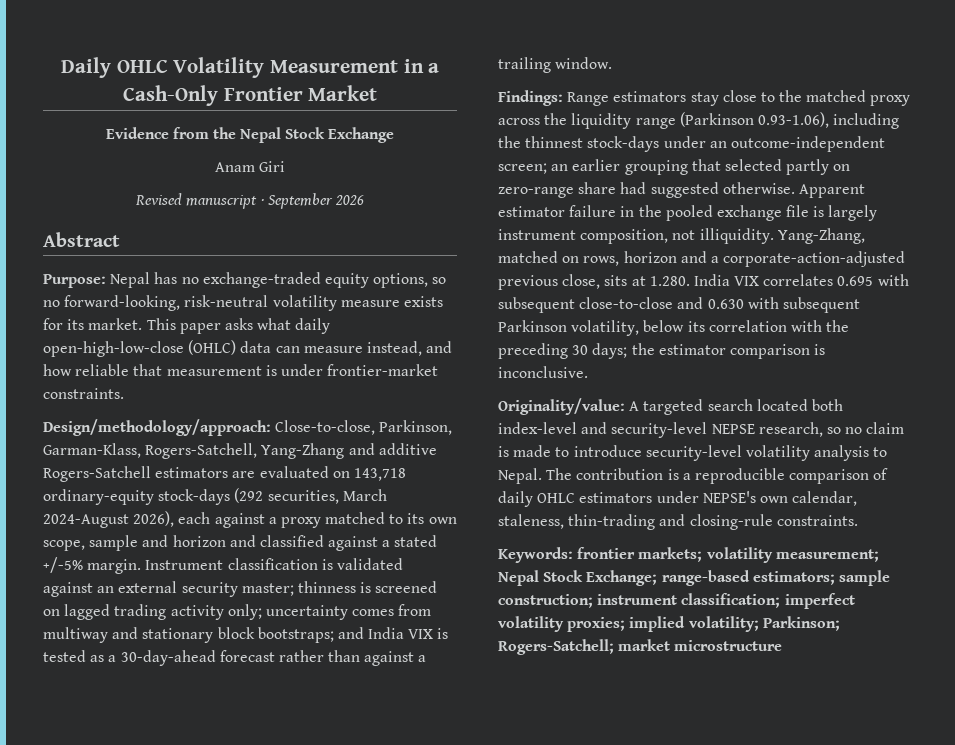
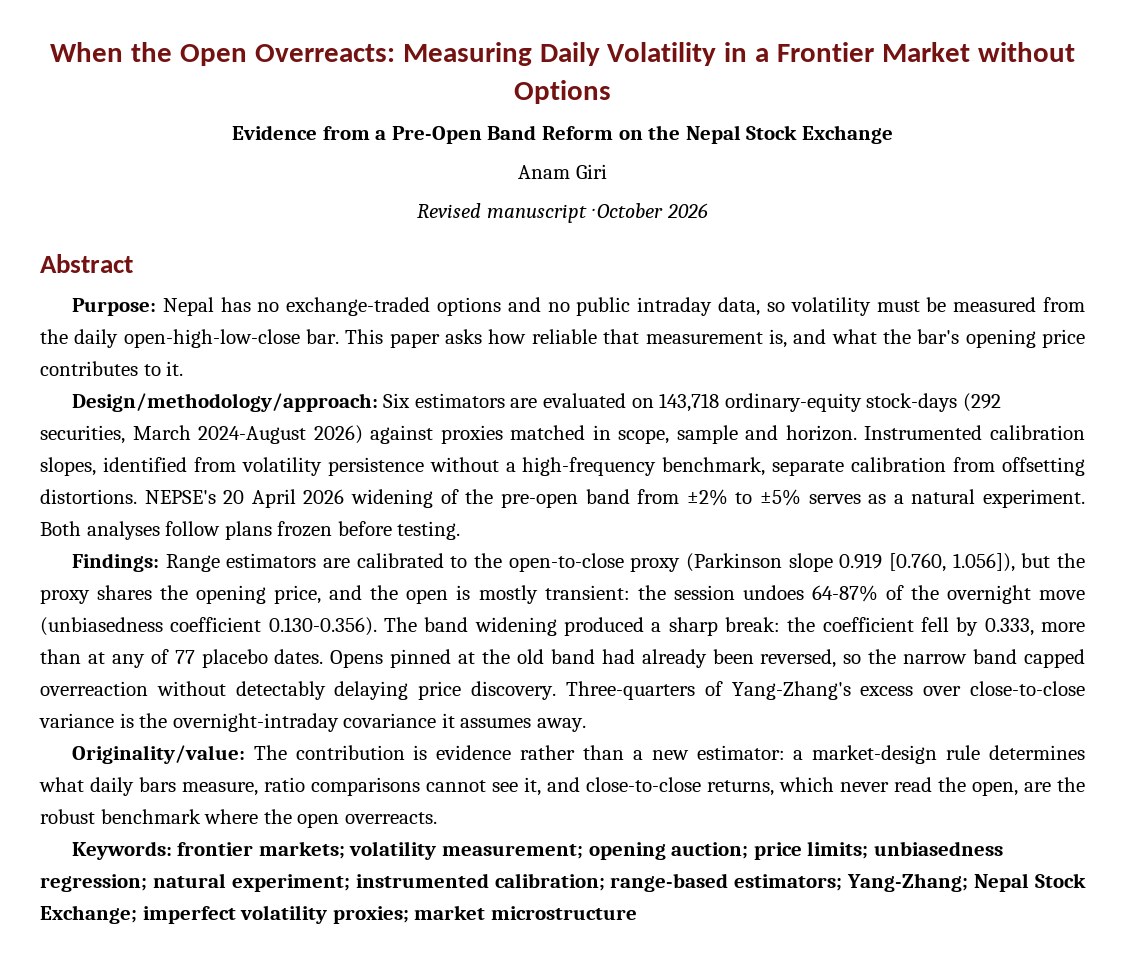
[60,57,398,78] Daily OHLC Volatility Measurement -> [50,42,717,66] When the Open Overreacts: Measuring Daily Volatility
[122,85,218,106] Cash-Only -> (770, 55) none
(378, 93) none -> [977,42,1075,62] [514,80,611,104] without Options
(209, 133) none -> [375,125,643,144] a Pre-Open Band Reform on
[267,193,333,209] September -> [597,203,664,218] October
[324,273,447,288] [43,295,443,311] [43,318,331,334] [43,340,453,357] [43,364,439,376] [43,388,124,399] [43,419,453,436] [43,443,437,459] [43,466,151,482] equity options, so no forward-looking, risk-neutral volatility measure exists for its market. This paper asks what daily open-high-low-close (OHLC) data can measure instead, and how reliable that measurement is under frontier-market constraints. // Design/methodology/approach: Close-to-close, Parkinson, Garman-Klass, Rogers-Satchell, Yang-Zhang and additive Rogers-Satchell -> [436,297,1086,316] [40,329,1086,348] [40,361,184,376] [71,393,411,412] options and no public intraday data, so volatility must be measured from the daily open-high-low-close bar. This paper asks how reliable that measurement is, and what the bar's opening price contributes to it. // Design/methodology/approach: Six
[133,511,457,528] [43,535,438,551] [43,557,403,574] [43,581,438,597] [43,604,432,620] [43,627,449,643] [43,650,427,666] [498,57,613,73] [498,90,911,106] [498,112,900,129] [498,136,885,152] [498,159,851,175] [498,182,865,198] [498,205,878,221] [498,228,865,244] [498,251,906,267] [498,274,909,290] [498,297,860,313] [498,320,850,336] [498,343,826,359] [498,366,588,378] [498,398,843,415] [498,422,905,438] [498,445,888,461] [498,468,889,484] [498,491,858,507] [498,514,858,530] 2026), each against a proxy matched to its own scope, sample and horizon and classified against a stated +/-5% margin. Instrument classification is validated against an external security master; thinness is screened on lagged trading activity only; uncertainty comes from multiway and stationary block bootstraps; and India VIX is tested as a 30-day-ahead forecast rather than against a trailing window. // Findings: Range estimators stay close to the matched proxy across the liquidity range (Parkinson 0.93-1.06), including the thinnest stock-days under an outcome-independent screen; an earlier grouping that selected partly on zero-range share had suggested otherwise. Apparent estimator failure in the pooled exchange file is largely instrument composition, not illiquidity. Yang-Zhang, matched on rows, horizon and a corporate-action-adjusted previous close, sits at 1.280. India VIX correlates 0.695 with subsequent close-to-close and 0.630 with subsequent Parkinson volatility, below its correlation with the preceding 30 days; the estimator comparison is inconclusive. // Originality/value: A targeted search located both index-level and security-level NEPSE research, so no claim is made to introduce security-level volatility analysis to Nepal. The contribution is a reproducible comparison of daily OHLC estimators under NEPSE's own calendar, staleness, thin-trading and closing-rule constraints. -> [313,425,1085,444] [40,457,1085,476] [40,489,1085,508] [40,521,461,540] [71,553,1085,572] [40,585,1085,604] [40,617,1086,636] [40,649,1086,668] [40,681,1086,700] [39,713,586,732] [71,745,1085,764] [39,777,1085,796] [40,809,437,828] 2026) against proxies matched in scope, sample and horizon. Instrumented calibration slopes, identified from volatility persistence without a high-frequency benchmark, separate calibration from offsetting distortions. NEPSE's 20 April 2026 widening of the pre-open band from ±2% to ±5% serves as a natural experiment. Both analyses follow plans frozen before testing. // Findings: Range estimators are calibrated to the open-to-close proxy (Parkinson slope 0.919 [0.760, 1.056]), but the proxy shares the opening price, and the open is mostly transient: the session undoes 64-87% of the overnight move (unbiasedness coefficient 0.130-0.356). The band widening produced a sharp break: the coefficient fell by 0.333, more than at any of 77 placebo dates. Opens pinned at the old band had already been reversed, so the narrow band capped overreaction without detectably delaying price discovery. Three-quarters of Yang-Zhang's excess over close-to-close variance is the overnight-intraday covariance it assumes away. // Originality/value: The contribution is evidence rather than a new estimator: a market-design rule determines what daily bars measure, ratio comparisons cannot see it, and close-to-close returns, which never read the open, are the robust benchmark where the open overreacts.
[498,570,890,586] [498,593,855,609] [498,616,840,632] [498,639,614,655] Nepal Stock Exchange; range-based estimators; sample construction; instrument classification; imperfect volatility proxies; implied volatility; Parkinson; Rogers-Satchell; -> [588,841,1003,860] [40,873,1086,892] [40,905,409,924] opening auction; price limits; unbiasedness regression; natural experiment; instrumented calibration; range-based estimators; Yang-Zhang; Nepal Stock Exchange; imperfect volatility proxies;

